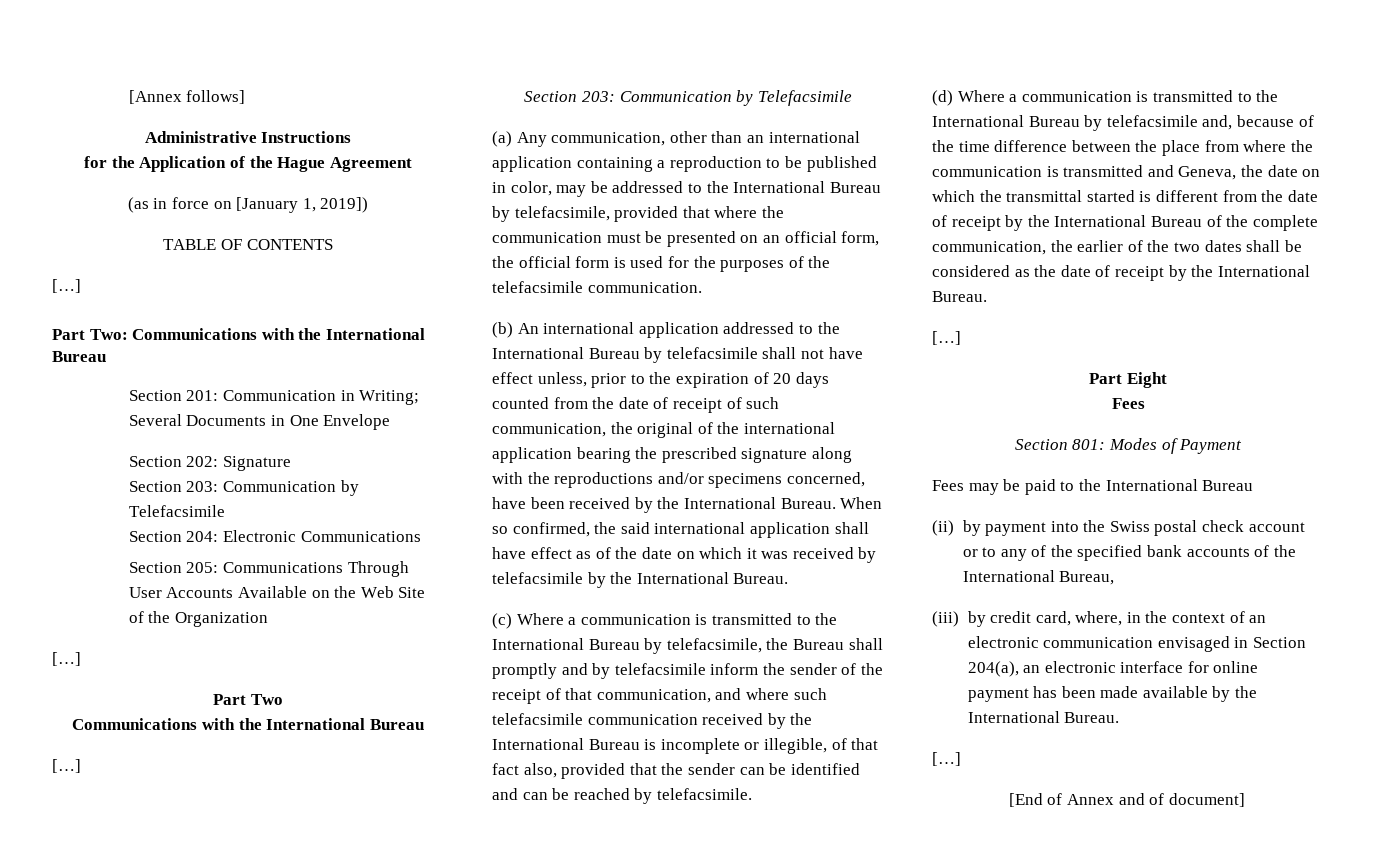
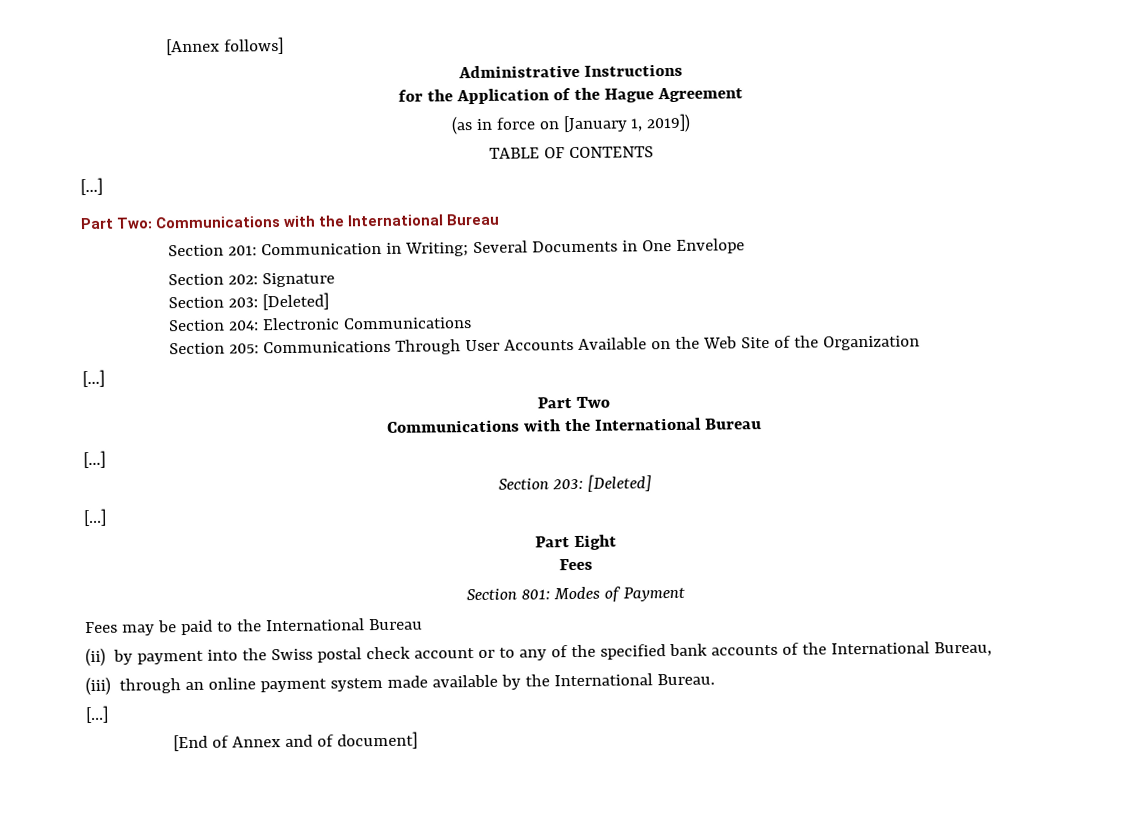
[222,480,359,496] [128,505,225,517] Communication by Telefacsimile -> [261,292,329,311] [Deleted]
[619,90,852,106] [492,131,860,147] [492,156,877,172] [492,181,881,197] [492,206,784,222] [492,231,880,247] [492,256,831,272] [492,281,702,293] [492,322,840,338] [492,347,863,363] [492,372,829,388] [492,397,780,413] [492,422,835,438] [492,447,852,463] [492,472,865,488] [492,497,883,513] [492,522,869,538] [492,547,877,563] [492,572,789,588] [492,613,838,629] [492,638,883,654] [492,663,883,679] [492,688,827,704] [492,713,813,729] [492,738,879,754] [492,763,860,779] [492,788,752,804] [932,90,1279,106] [932,115,1314,131] [932,140,1313,156] [932,165,1321,180] [932,190,1318,202] [932,215,1318,231] [932,240,1302,255] [932,265,1310,281] [932,291,987,302] Communication by Telefacsimile // (a) Any communication, other than an international application containing a reproduction to be published in color, may be addressed to the International Bureau by telefacsimile, provided that where the communication must be presented on an official form, the official form is used for the purposes of the telefacsimile communication. // (b) An international application addressed to the International Bureau by telefacsimile shall not have effect unless, prior to the expiration of 20 days counted from the date of receipt of such communication, the original of the international application bearing the prescribed signature along with the reproductions and/or specimens concerned, have been received by the International Bureau. When so confirmed, the said international application shall have effect as of the date on which it was received by telefacsimile by the International Bureau. // (c) Where a communication is transmitted to the International Bureau by telefacsimile, the Bureau shall promptly and by telefacsimile inform the sender of the receipt of that communication, and where such telefacsimile communication received by the International Bureau is incomplete or illegible, of that fact also, provided that the sender can be identified and can be reached by telefacsimile. // (d) Where a communication is transmitted to the International Bureau by telefacsimile and, because of the time difference between the place from where the communication is transmitted and Geneva, the date on which the transmittal started is different from the date of receipt by the International Bureau of the complete communication, the earlier of the two dates shall be considered as the date of receipt by the International Bureau. -> [586,474,652,492] [Deleted]
[967,611,1267,627] [967,636,1306,652] [967,661,1259,677] [967,686,1096,702] by credit card, where, in the context of an electronic communication envisaged in Section 204(a), an electronic interface for online payment has been -> [119,677,384,694] through an online payment system

